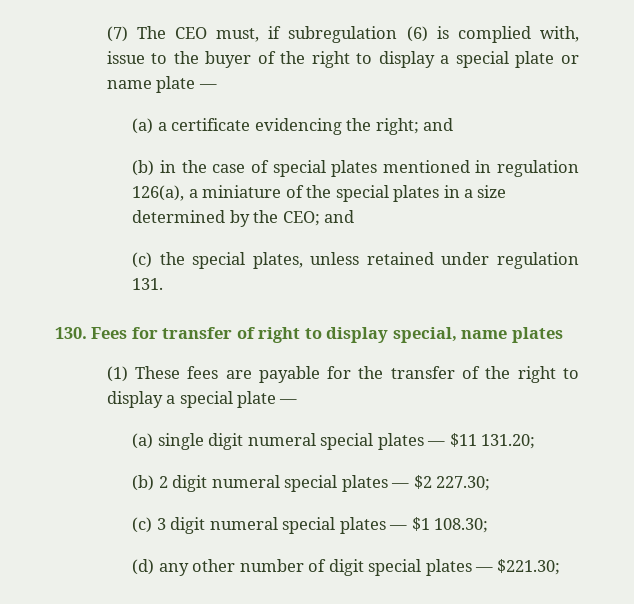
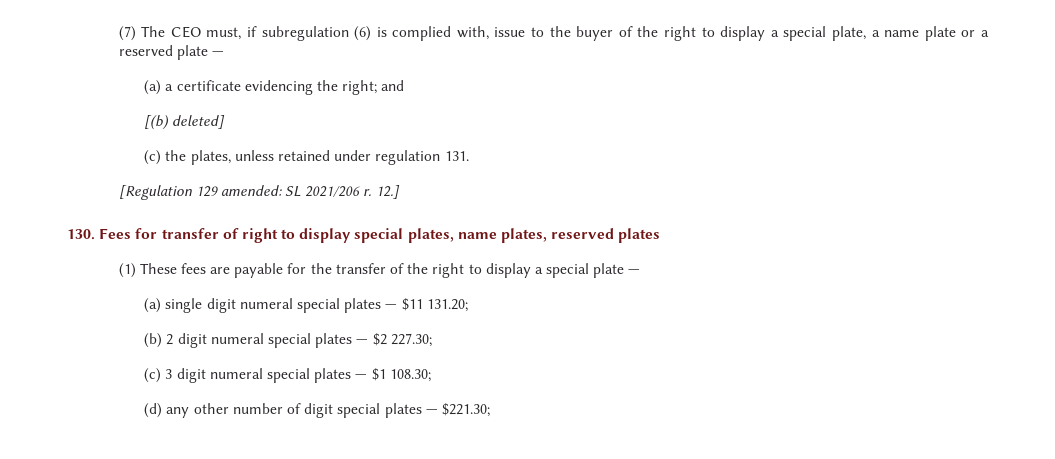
[515,51,580,68] [106,80,152,89] plate or name -> [832,26,990,41] [118,45,173,56] plate, a name plate or a reserved
[132,160,580,177] [132,185,507,202] [132,210,355,227] (b) in the case of special plates mentioned in regulation 126(a), a miniature of the special plates in a size determined by the CEO; and -> [144,115,226,130] [(b) deleted]
[192,252,246,269] special -> (187, 155) none
(164, 284) none -> [118,185,400,200] // [Regulation 129 amended: SL 2021/206 r. 12.]
[392,327,508,343] special, name -> [354,228,615,243] special plates, name plates, reserved

